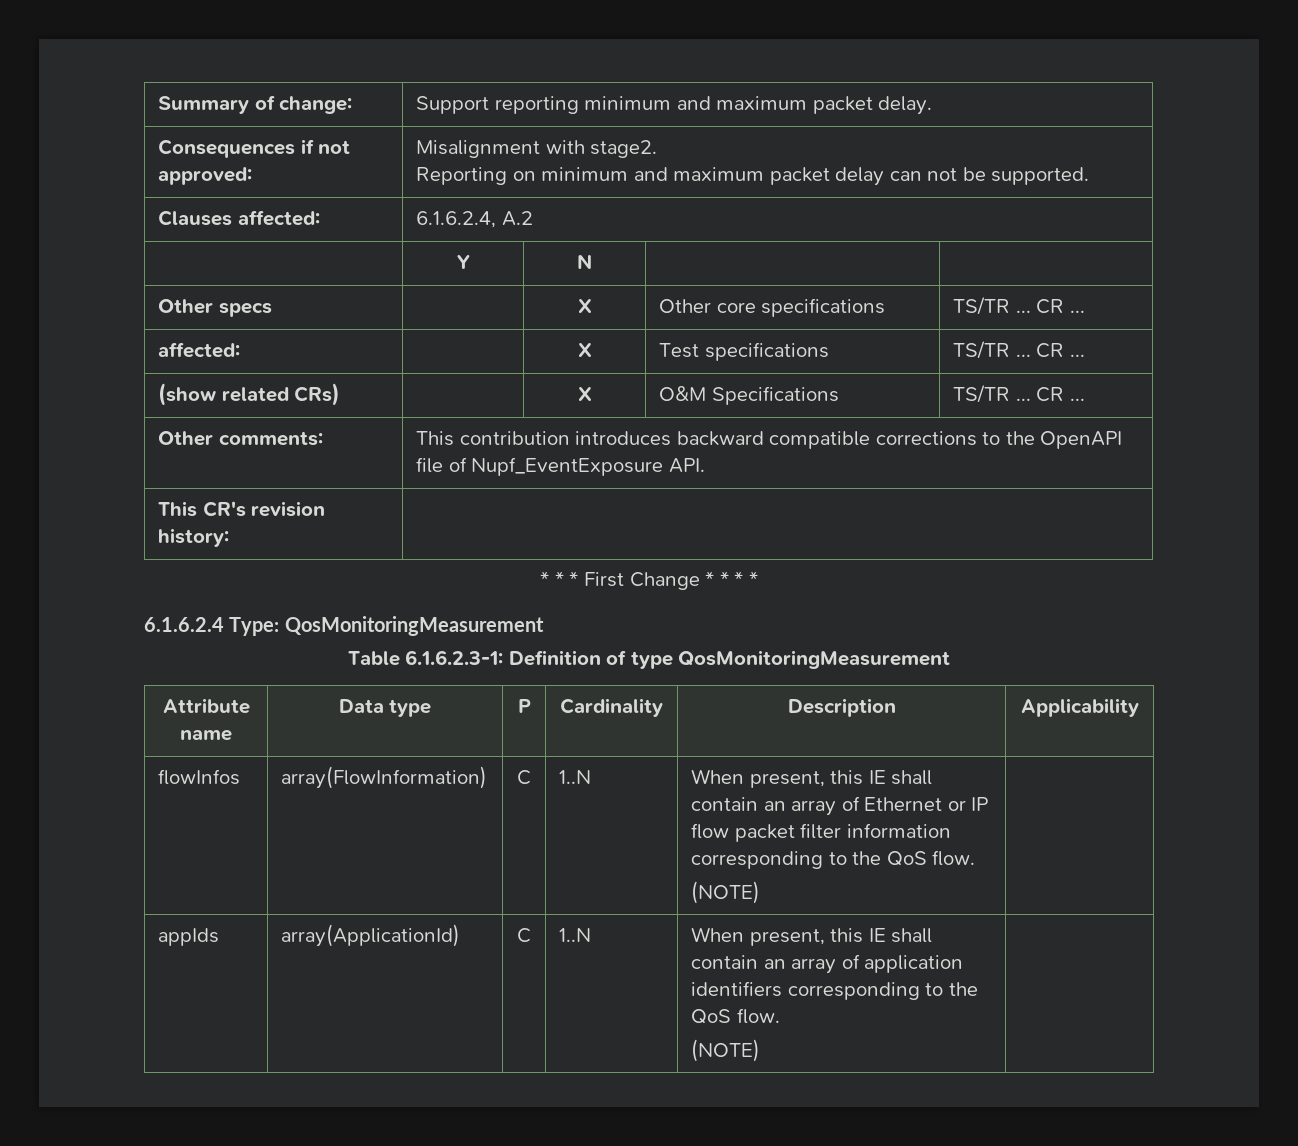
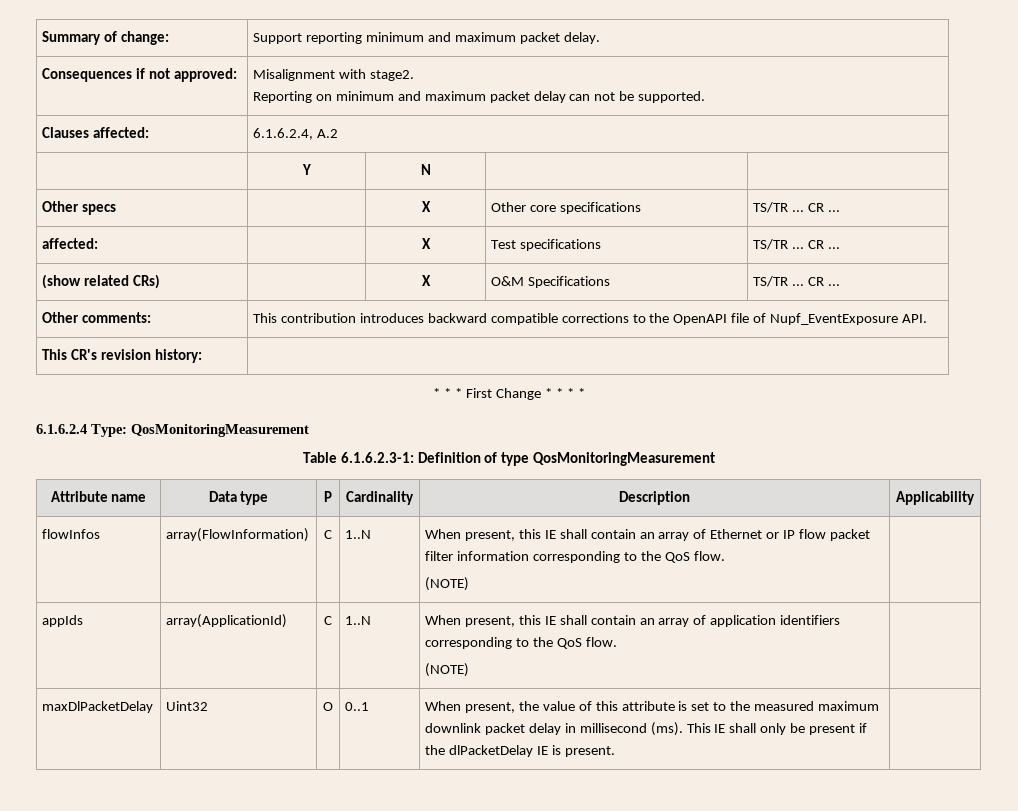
(761, 1050) none -> [42,701,154,713] [166,701,209,711] [323,702,333,711] [345,702,370,711] [425,701,880,713] [425,722,868,736] [425,745,615,757] // maxDlPacketDelay | Uint32 | O | 0..1 | When present, the value of this attribute is set to the measured maximum downlink packet delay in millisecond (ms). This IE shall only be present if the dlPacketDelay IE is present. |

